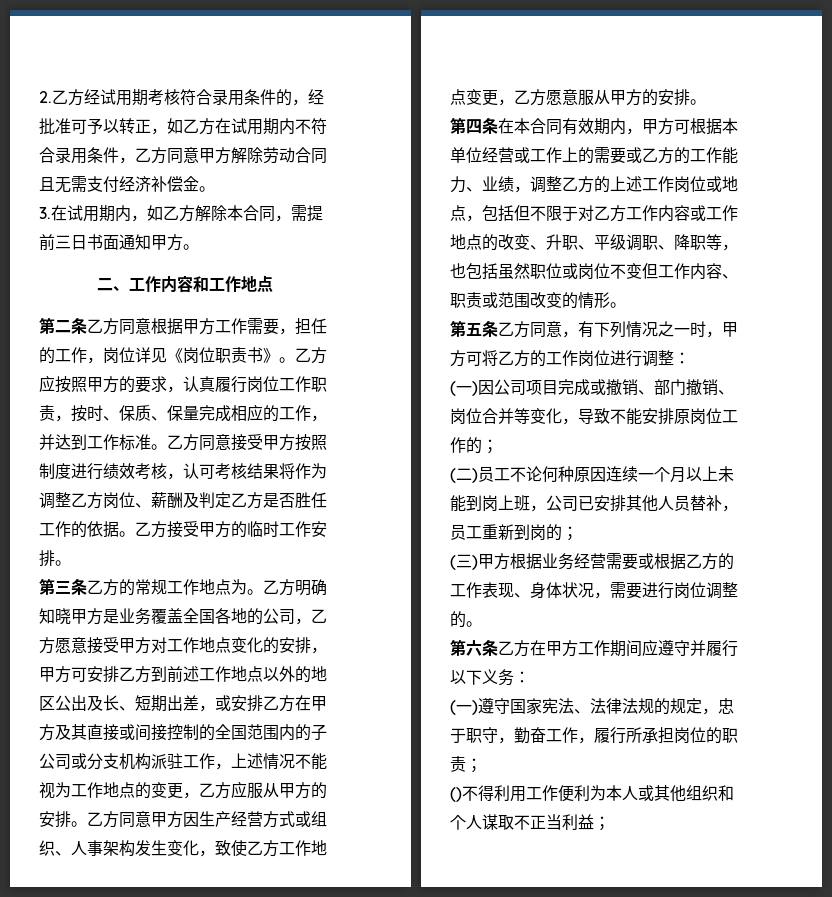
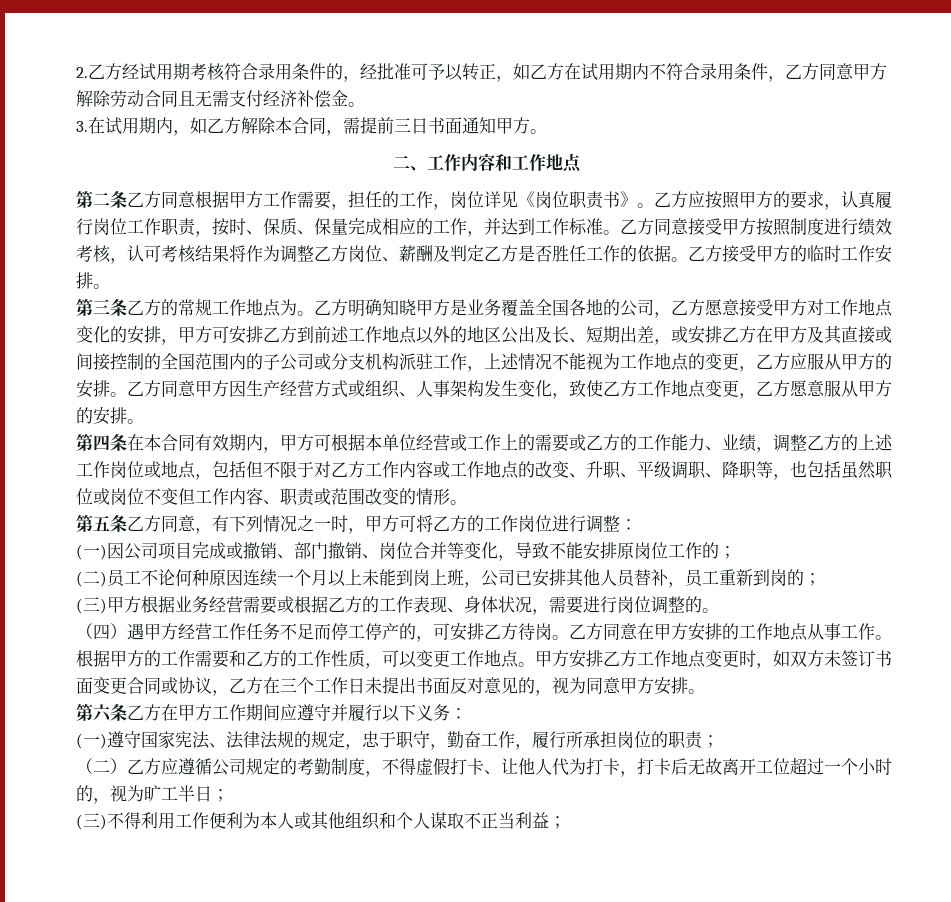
(482, 624) none -> [76,623,892,642] [76,650,892,669] [76,677,705,696] // （四）遇甲方经营工作任务不足而停工停产的，可安排乙方待岗。乙方同意在甲方安排的工作地点从事工作。根据甲方的工作需要和乙方的工作性质，可以变更工作地点。甲方安排乙方工作地点变更时，如双方未签订书面变更合同或协议，乙方在三个工作日未提出书面反对意见的，视为同意甲方安排。
[450,787,462,802] () -> [76,757,892,777] [76,785,229,804] [76,813,107,830] （二）乙方应遵循公司规定的考勤制度，不得虚假打卡、让他人代为打卡，打卡后无故离开工位超过一个小时的，视为旷工半日； // (三)

